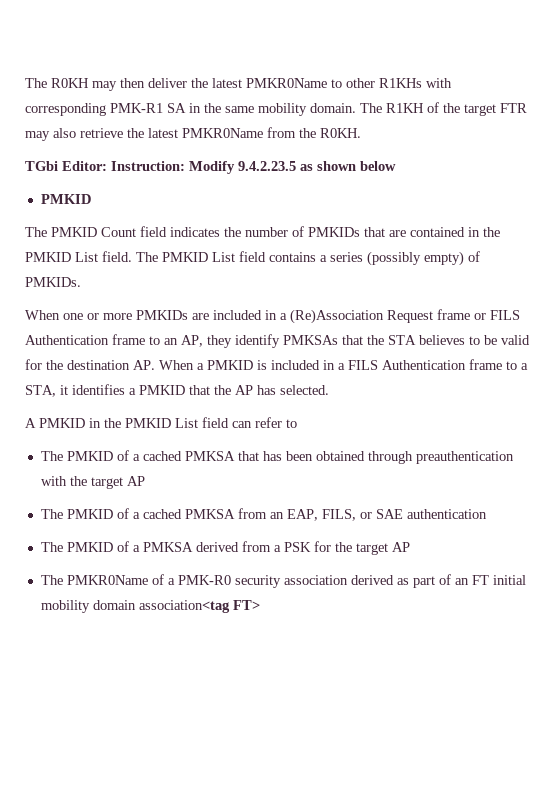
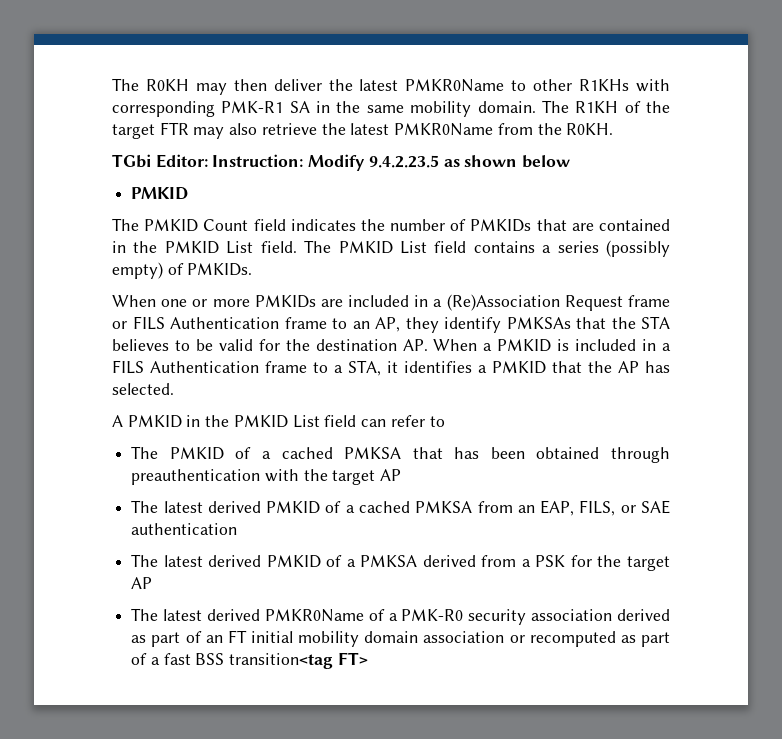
(63, 514) none -> [163,501,261,513] latest derived
(63, 547) none -> [163,555,262,567] latest derived
(63, 580) none -> [163,609,260,621] latest derived
[138,600,230,613] association<tag -> [423,631,670,647] [131,653,334,669] association or recomputed as part of a fast BSS transition<tag

